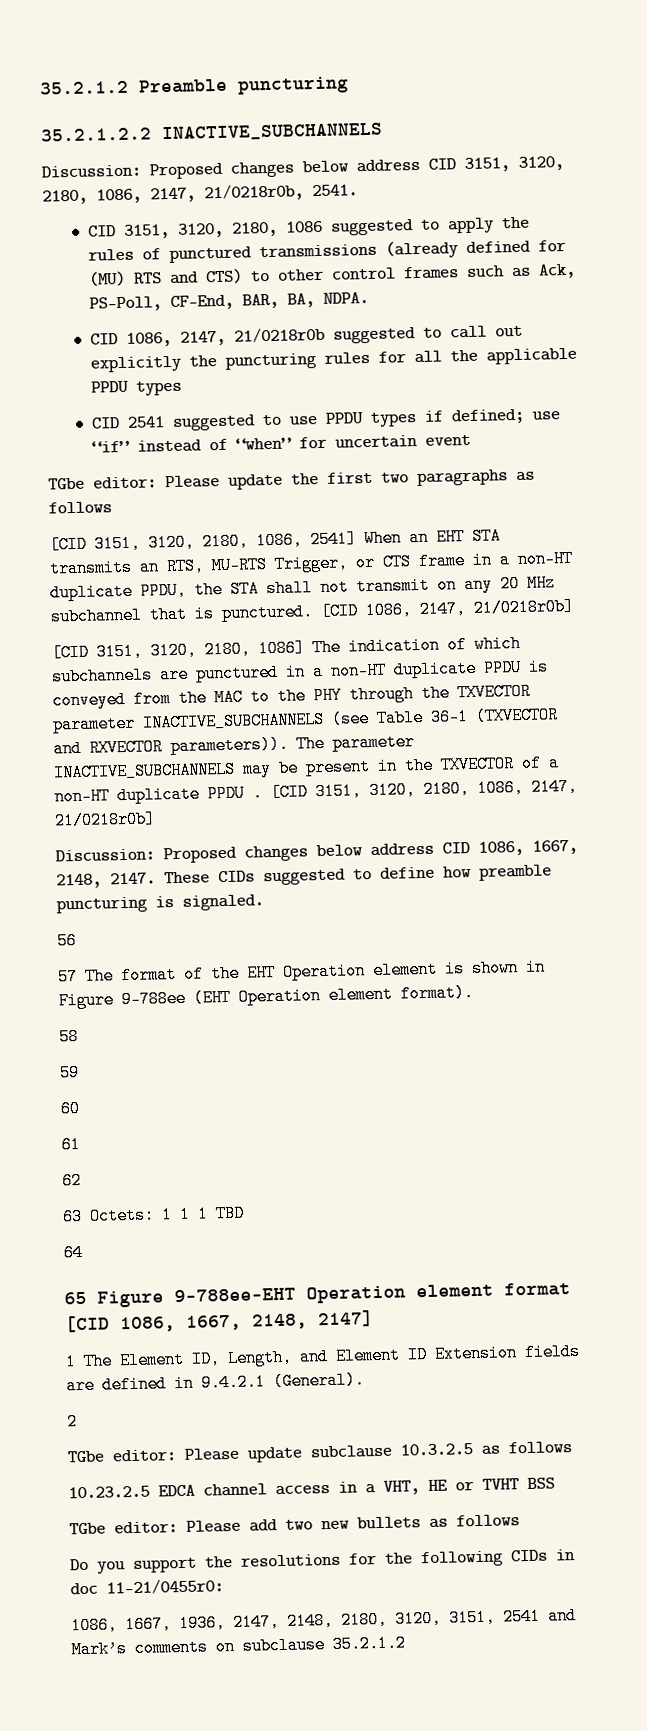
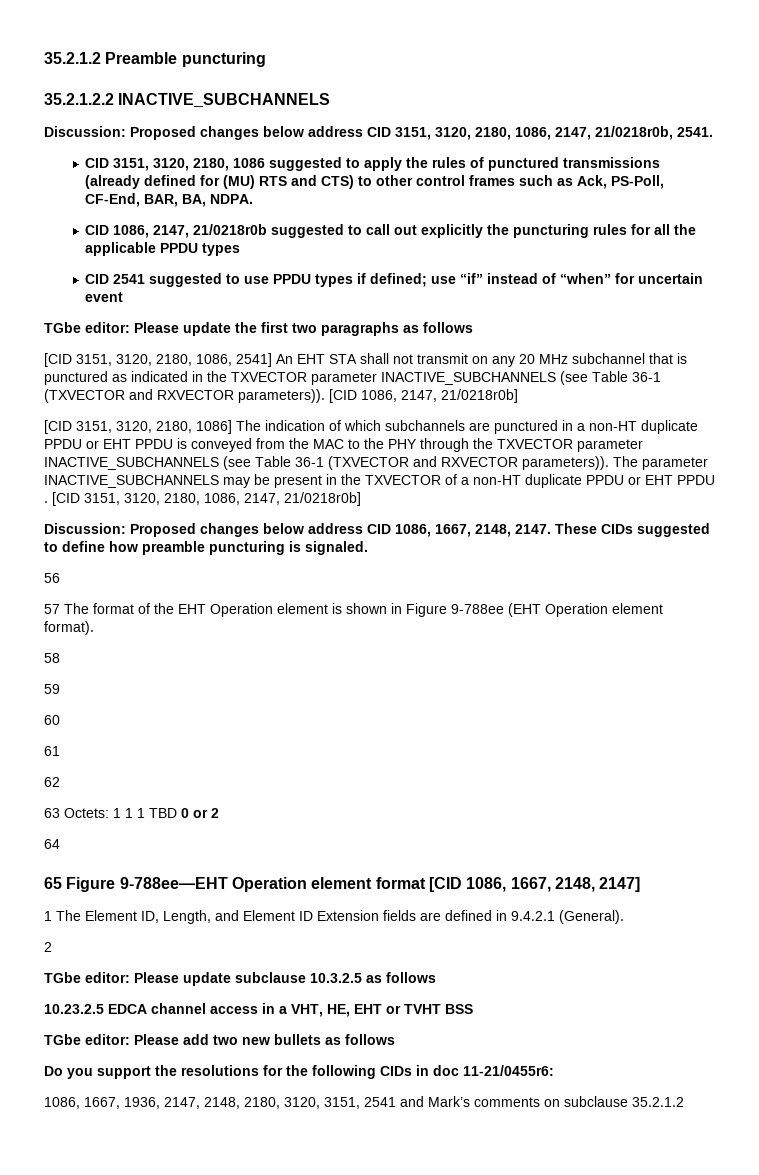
[364,527,501,548] [49,549,574,578] [50,580,223,602] When an EHT STA transmits an RTS, MU-RTS Trigger, or CTS frame in a non-HT duplicate PPDU, the -> [276,354,325,364] An EHT
[221,603,314,623] punctured. -> [44,371,661,385] [44,389,325,403] punctured as indicated in the TXVECTOR parameter INACTIVE_SUBCHANNELS (see Table 36-1 (TXVECTOR and RXVECTOR parameters)).
(522, 667) none -> [86,439,173,449] or EHT PPDU
(245, 793) none -> [628,475,715,485] or EHT PPDU
(245, 1213) none -> [181,808,219,818] 0 or 2
[428,1479,448,1491] HE -> [327,1004,382,1017] HE, EHT
[106,1578,224,1595] 11-21/0455r0: -> [463,1065,554,1076] 11-21/0455r6:

